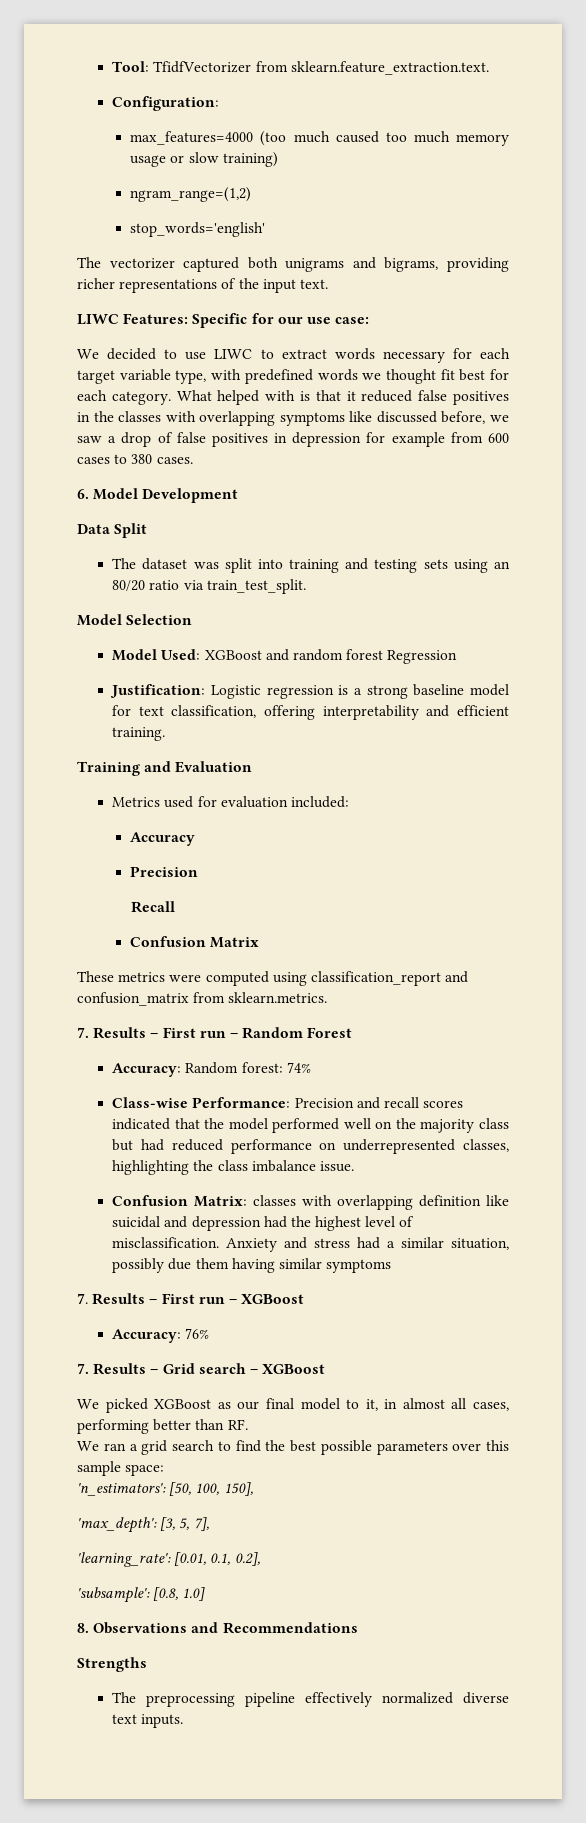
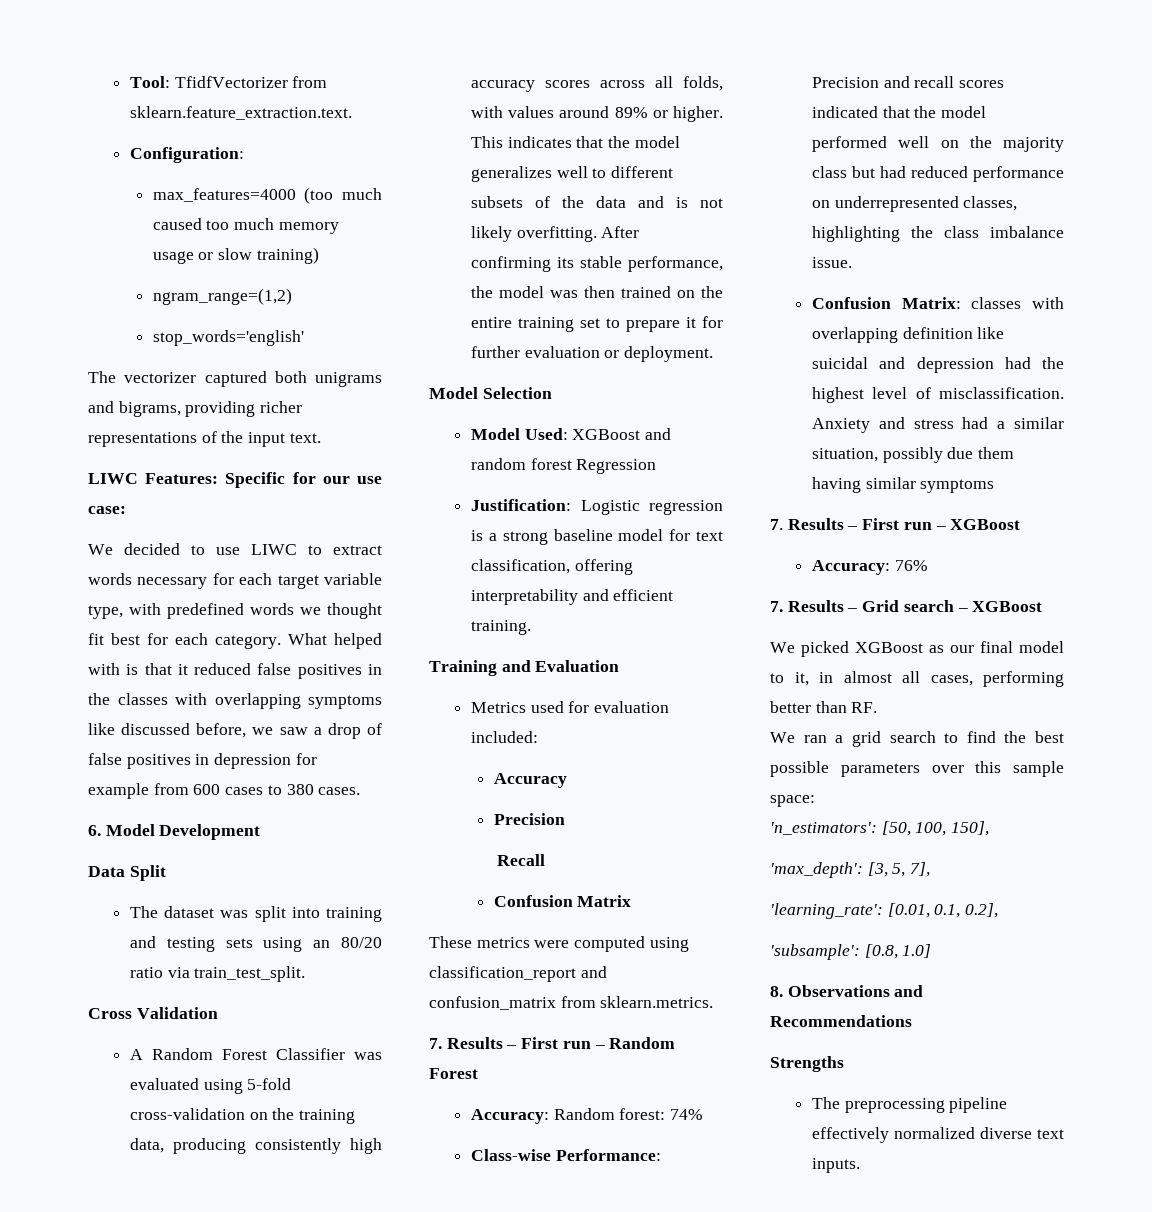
(306, 586) none -> [88,1007,218,1019] [129,1048,382,1060] [129,1078,292,1094] [129,1108,356,1124] [129,1138,382,1154] [470,76,723,92] [470,106,723,122] [470,136,680,148] [470,166,674,182] [470,196,723,208] [470,226,640,242] [470,256,723,272] [470,286,723,298] [470,316,723,332] [470,346,714,362] // Cross Validation // A Random Forest Classifier was evaluated using 5-fold cross-validation on the training data, producing consistently high accuracy scores across all folds, with values around 89% or higher. This indicates that the model generalizes well to different subsets of the data and is not likely overfitting. After confirming its stable performance, the model was then trained on the entire training set to prepare it for further evaluation or deployment.

